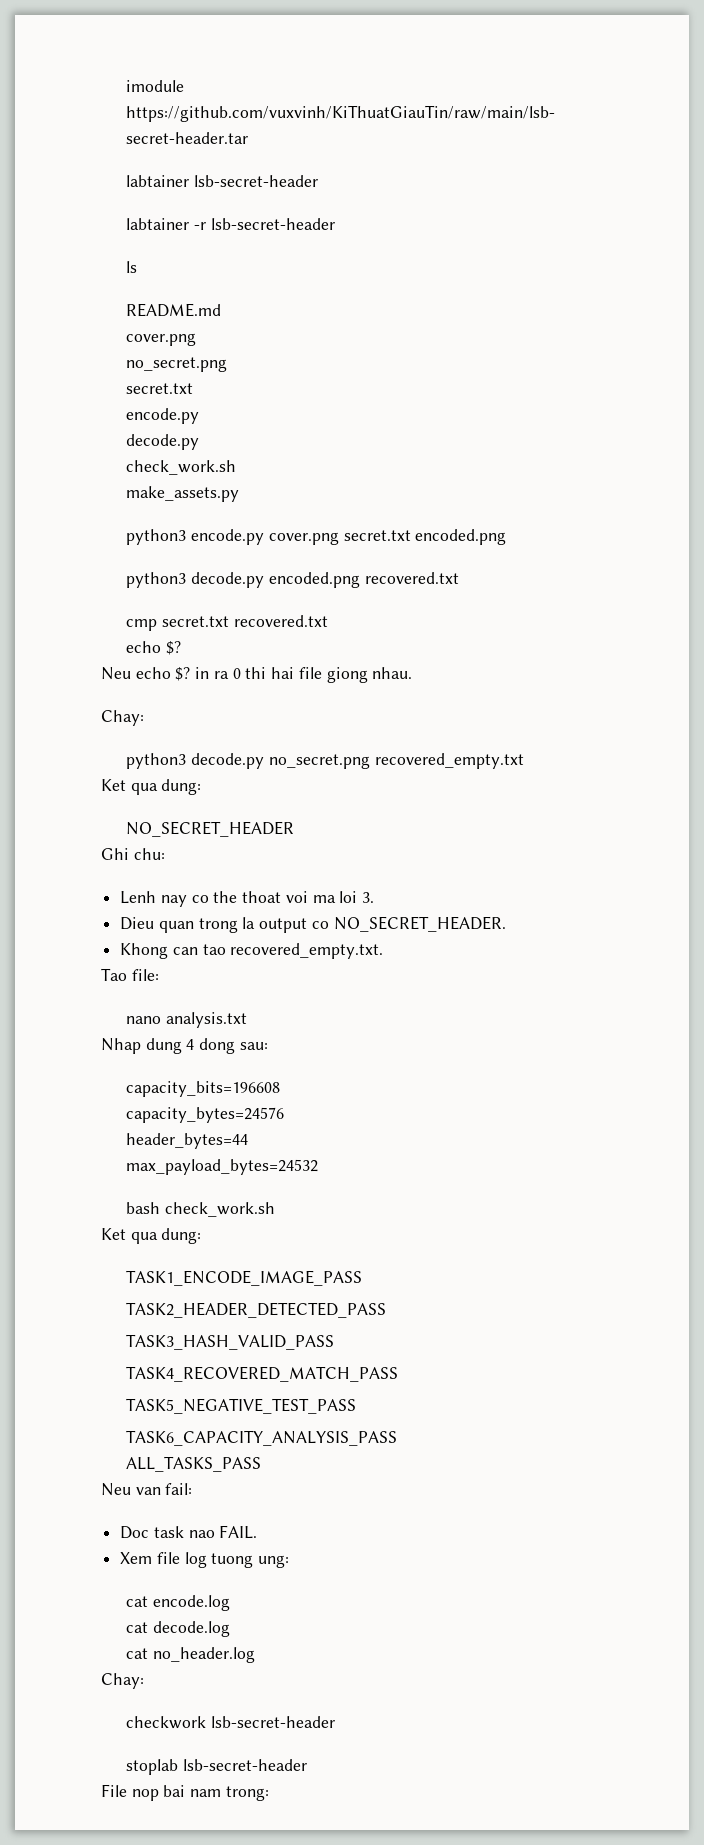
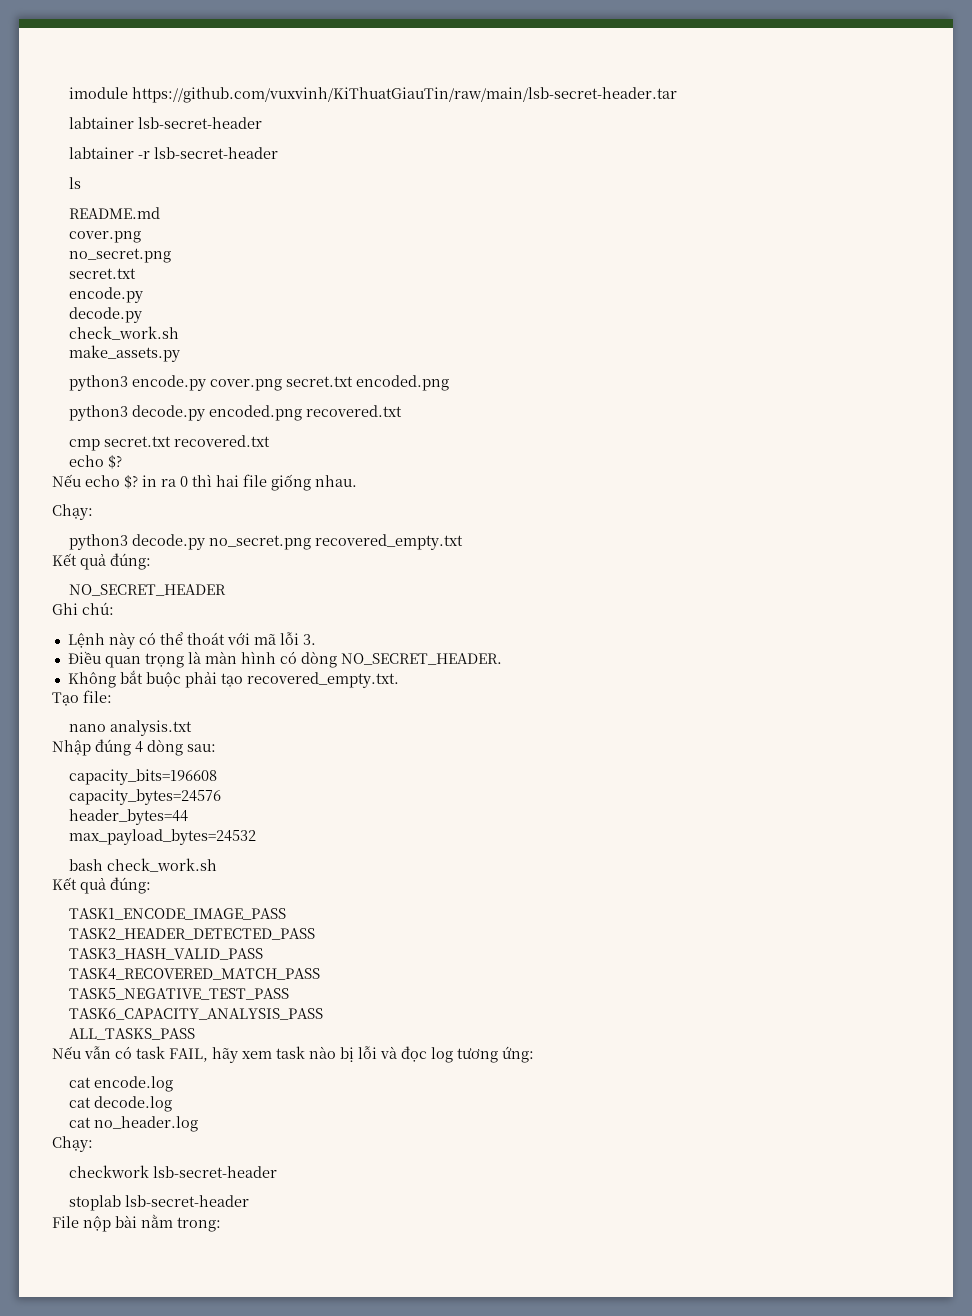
[101,667,131,680] Neu -> [52,474,81,487] Nếu
[245,667,267,679] thi -> [192,474,212,487] thì
[326,667,368,683] giong -> [271,474,311,491] giống
[101,710,144,726] Chay: -> [52,504,93,520] Chạy:
[101,779,202,795] Ket qua dung: -> [52,553,151,570] Kết quả đúng:
[133,848,165,860] [120,891,375,907] [120,916,506,933] [120,943,226,959] chu: // Lenh nay co the thoat voi ma loi 3. // Dieu quan trong la output co NO_SECRET_HEADER. // Khong can tao -> [82,602,114,615] [67,631,316,649] [67,651,502,668] [67,670,243,688] chú: // Lệnh này có thể thoát với mã lỗi 3. // Điều quan trọng là màn hình có dòng NO_SECRET_HEADER. // Không bắt buộc phải tạo
[101,968,127,981] Tao -> [52,692,79,706] Tạo
[101,1038,236,1054] Nhap dung 4 dong -> [52,739,183,756] Nhập đúng 4 dòng
[101,1228,202,1244] Ket qua dung: -> [52,877,151,894] Kết quả đúng:
[101,1483,193,1496] [120,1525,258,1539] [120,1552,290,1568] Neu van fail: // Doc task nao FAIL. // Xem file log tuong ung: -> [52,1046,534,1063] Nếu vẫn có task FAIL, hãy xem task nào bị lỗi và đọc log tương ứng:
[101,1673,144,1689] Chay: -> [52,1136,93,1152] Chạy:
[131,1785,222,1801] nop bai nam -> [83,1214,173,1232] nộp bài nằm

